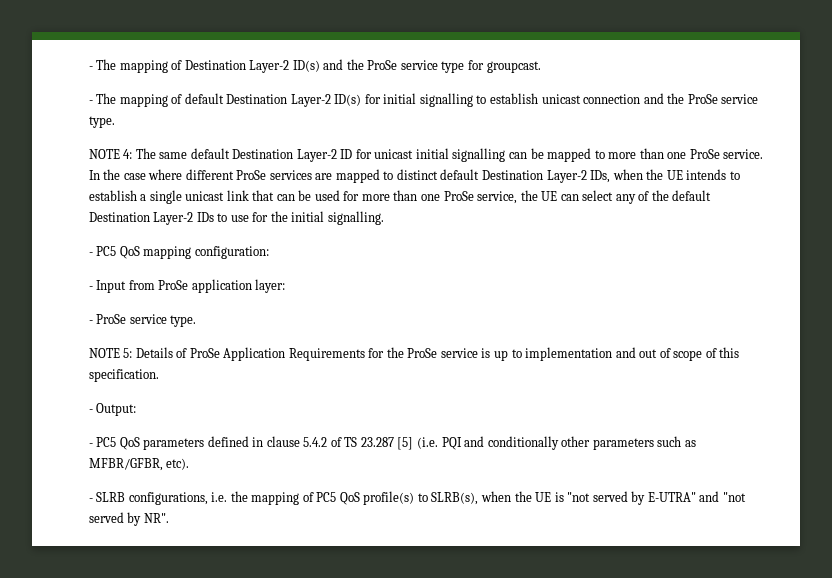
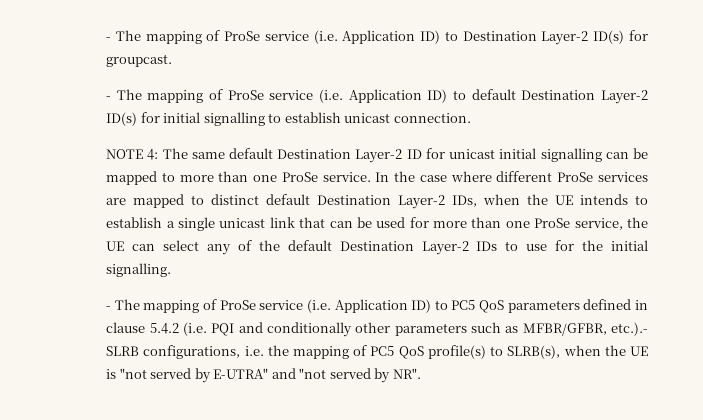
[88,59,465,73] - The mapping of Destination Layer-2 ID(s) and the ProSe service type -> [106,30,625,45] - The mapping of ProSe service (i.e. Application ID) to Destination Layer-2 ID(s)
(183, 99) none -> [227,89,467,103] ProSe service (i.e. Application ID) to
[583,93,759,104] [88,116,115,128] connection and the ProSe service type. -> [393,113,471,123] connection.
[96,246,269,259] [88,279,286,293] [88,314,197,327] [88,347,740,361] [88,369,159,382] [88,403,137,416] [88,443,93,447] PC5 QoS mapping configuration: // - Input from ProSe application layer: // - ProSe service type. // NOTE 5: Details of ProSe Application Requirements for the ProSe service is up to implementation and out of scope of this specification. // - Output: // - -> [114,299,448,313] The mapping of ProSe service (i.e. Application ID) to
[330,437,414,450] of TS 23.287 [5] -> (179, 328) none
[166,458,190,470] [88,498,93,502] etc). // - -> [611,322,648,336] etc.).-

